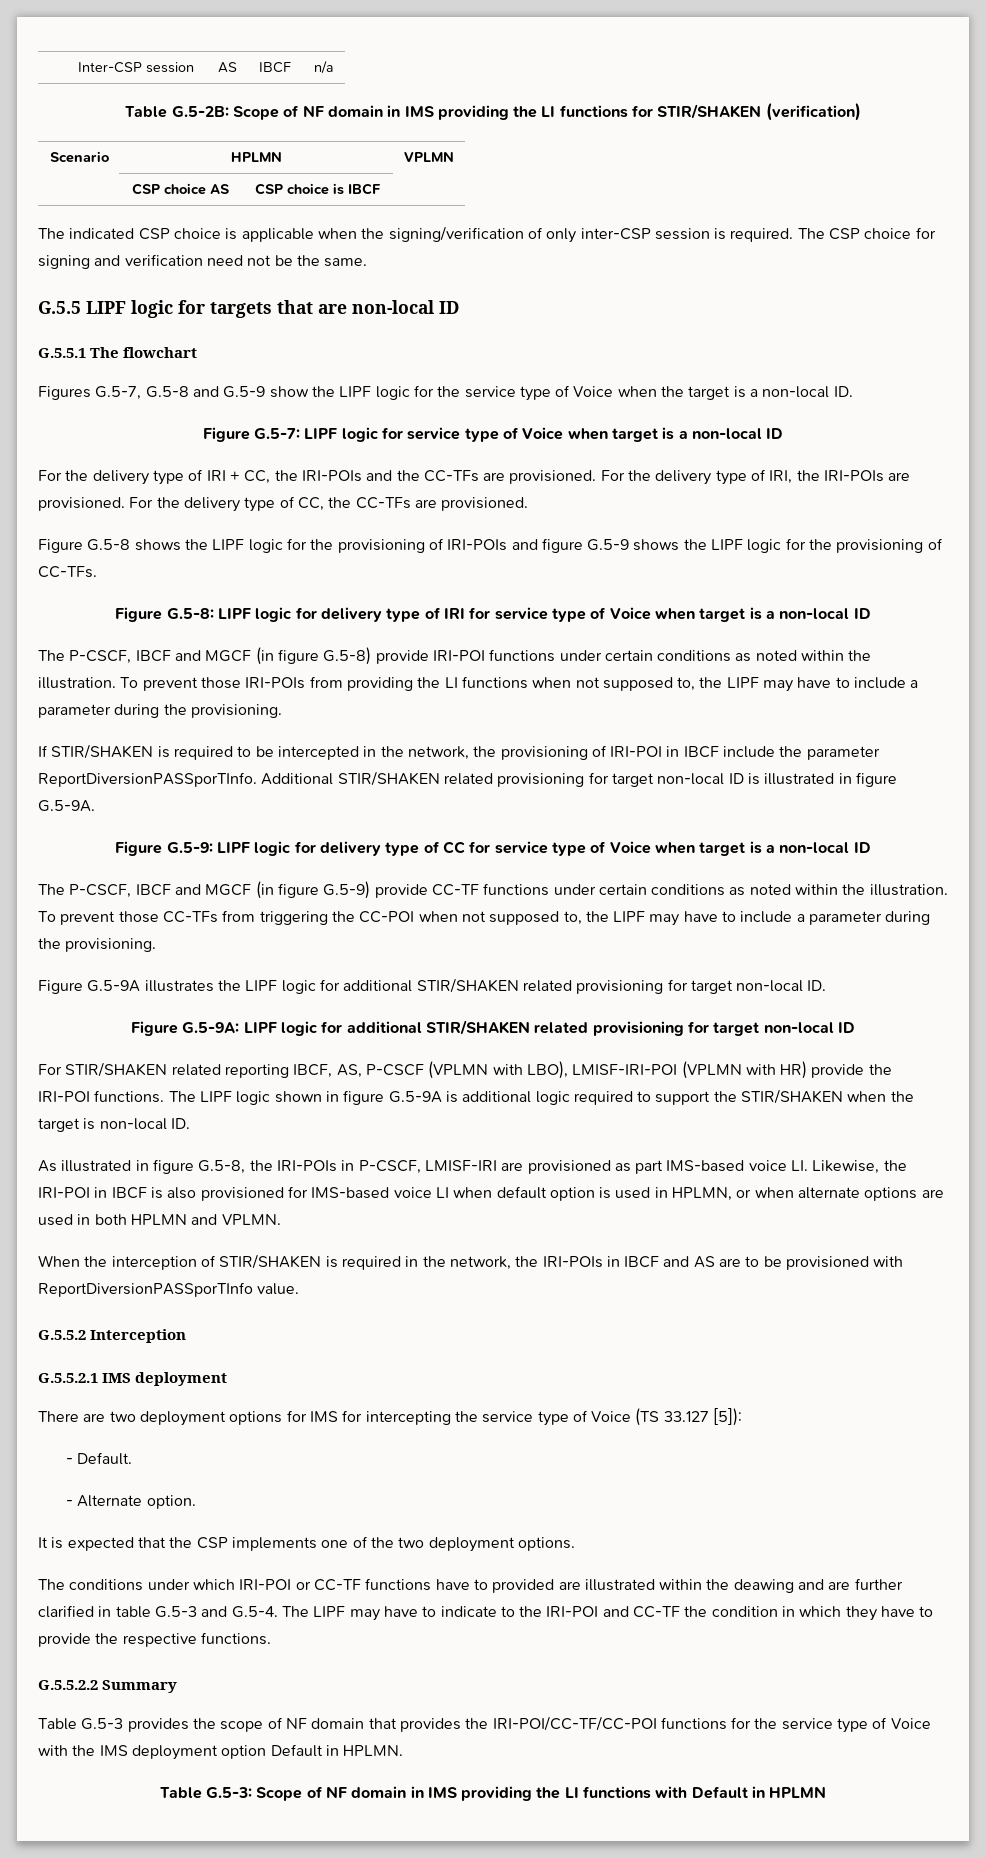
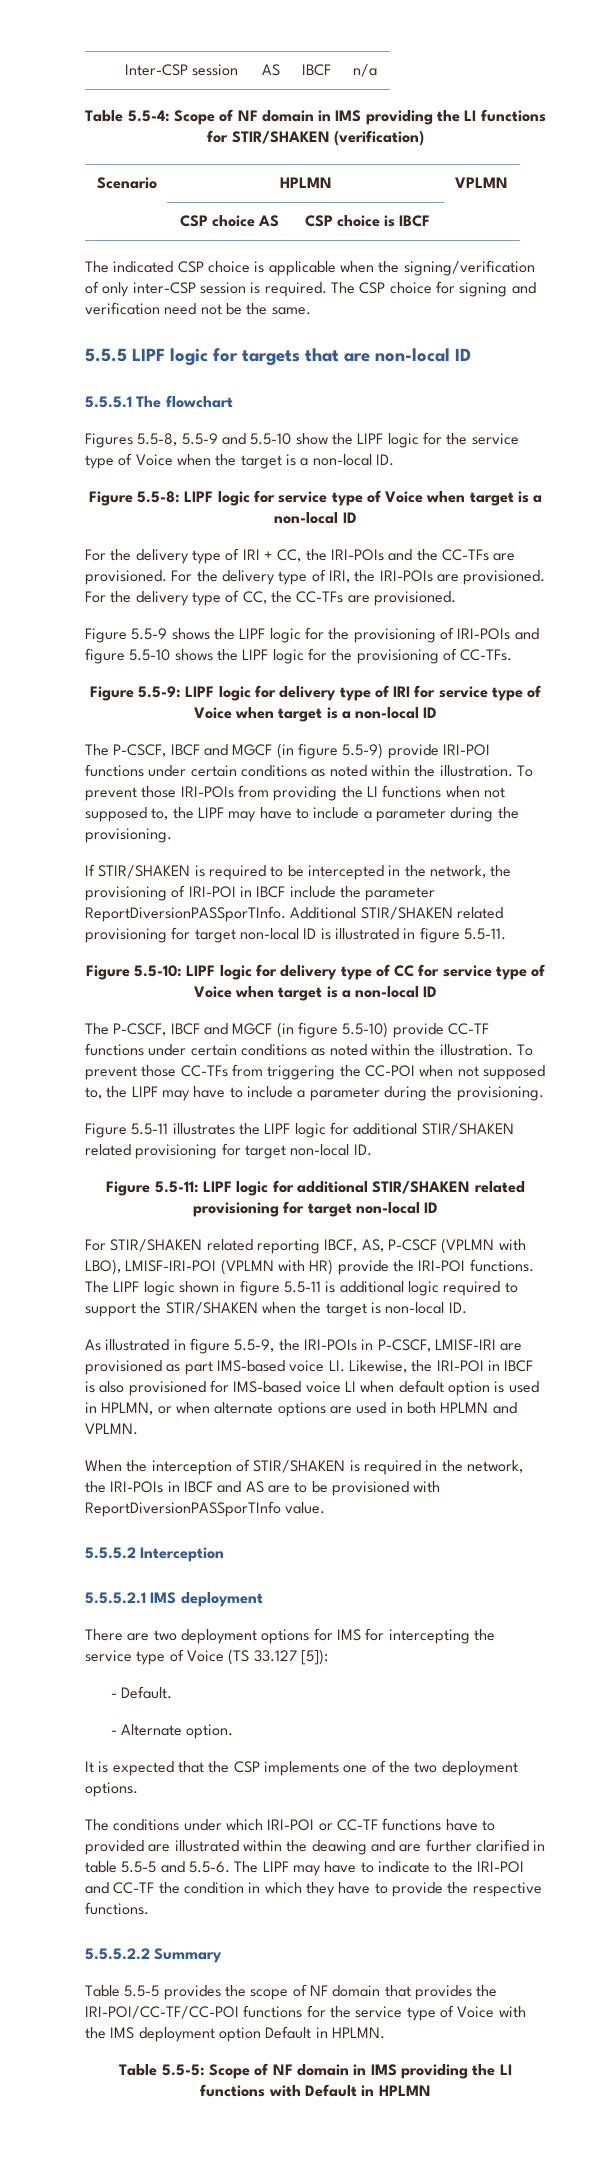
[171,106,229,117] G.5-2B: -> [127,110,170,122] 5.5-4:
[38,301,81,314] G.5.5 -> [85,348,127,362] 5.5.5
[38,348,86,358] G.5.5.1 -> [85,396,132,408] 5.5.5.1
[95,386,266,400] G.5-7, G.5-8 and G.5-9 -> [137,433,292,446] 5.5-8, 5.5-9 and 5.5-10
[254,428,301,439] G.5-7: -> [136,491,180,503] 5.5-8:
[87,539,131,551] G.5-8 -> [131,628,168,640] 5.5-9
[587,539,630,551] G.5-9 -> [129,649,171,661] 5.5-10
[166,608,214,619] G.5-8: -> [137,686,181,698] 5.5-9:
[323,647,372,665] G.5-8) -> [342,743,384,759] 5.5-9)
[38,800,95,812] [115,841,213,856] G.5-9A. // Figure G.5-9: -> [463,928,506,940] [85,965,182,980] 5.5-11. // Figure 5.5-10:
[323,881,371,899] G.5-9) -> [342,1022,389,1038] 5.5-10)
[87,980,141,992] G.5-9A -> [131,1123,169,1135] 5.5-11
[182,1022,240,1033] G.5-9A: -> [154,1181,199,1193] 5.5-11:
[388,1091,442,1103] G.5-9A -> [283,1281,321,1293] 5.5-11
[198,1160,246,1174] G.5-8, -> [234,1339,275,1352] 5.5-9,
[38,1330,86,1340] G.5.5.2 -> [85,1547,136,1559] 5.5.5.2
[38,1373,98,1383] G.5.5.2.1 -> [85,1592,146,1604] 5.5.5.2.1
[154,1606,278,1618] G.5-3 and G.5-4. -> [121,1861,230,1873] 5.5-5 and 5.5-6.
[38,1680,98,1690] G.5.5.2.2 -> [85,1948,150,1960] 5.5.5.2.2
[81,1718,124,1730] G.5-3 -> [124,1985,160,1997] 5.5-5
[205,1787,252,1798] G.5-3: -> [161,2064,205,2076] 5.5-5:

